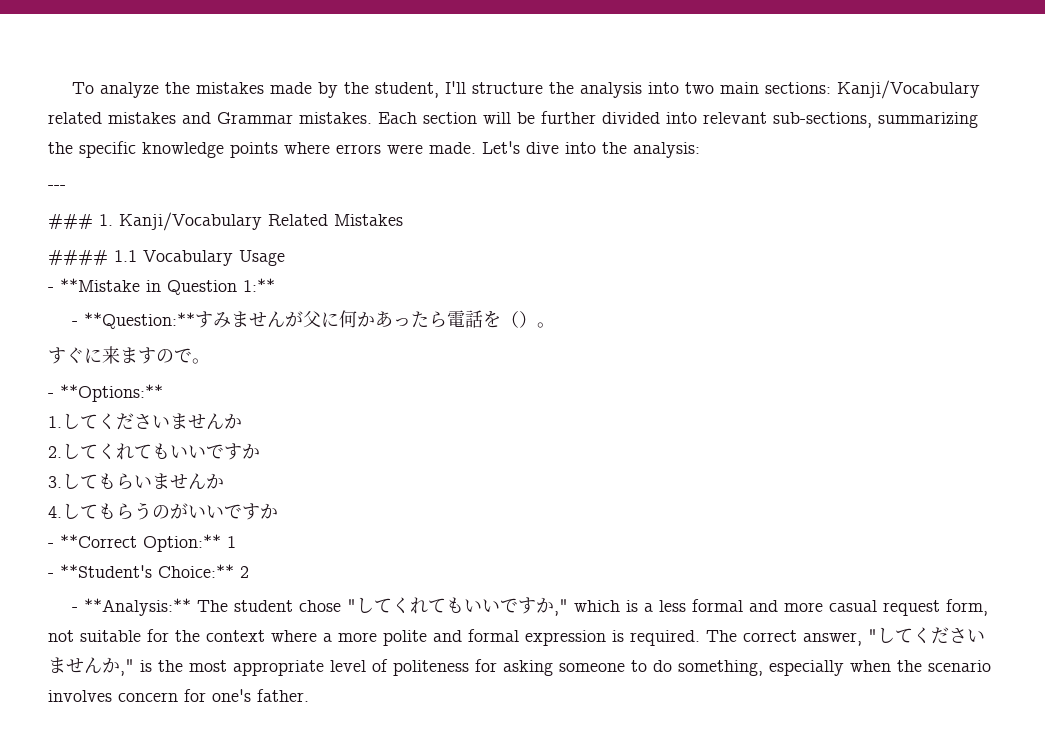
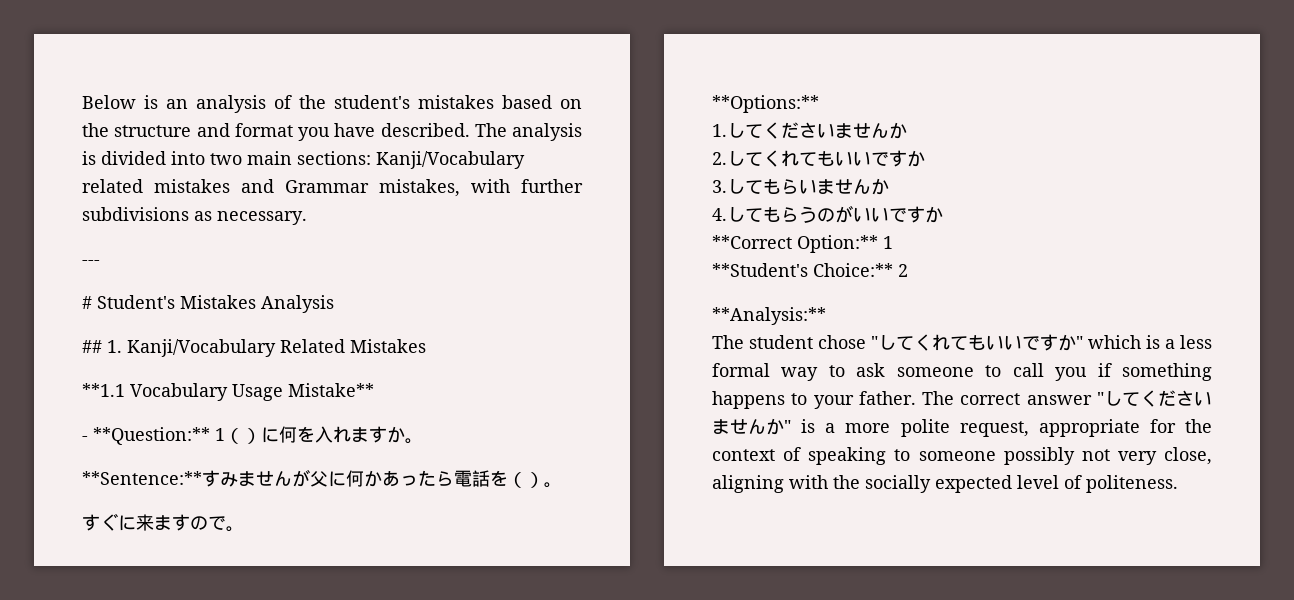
[71,81,642,98] To analyze the mistakes made by the student, I'll structure the analysis -> [82,95,582,113] [82,123,582,141] [82,151,166,165] Below is an analysis of the student's mistakes based on the structure and format you have described. The analysis is divided
[299,111,978,128] [48,141,700,158] [48,185,66,190] [48,213,93,230] mistakes. Each section will be further divided into relevant sub-sections, summarizing the specific knowledge points where errors were made. Let's dive into the analysis: // --- // ### -> [379,179,583,197] [82,207,307,225] [82,260,100,265] [82,295,334,313] [82,340,102,353] mistakes, with further subdivisions as necessary. // --- // # Student's Mistakes Analysis // ##
[48,249,137,266] #### 1.1 -> [82,383,125,397] **1.1
[48,278,275,295] [71,312,195,329] // - **Mistake in Question 1:** // - **Question:** -> [288,383,374,397] [82,426,423,445] [82,471,202,485] Mistake** // - **Question:** 1（）に何を入れますか。 // **Sentence:**
[48,393,54,398] - -> (244, 529) none
[48,543,54,548] - -> (943, 214) none
[48,573,54,578] - -> (893, 242) none
[71,607,78,612] - -> (908, 270) none
(191, 607) none -> (826, 316) //
[553,599,568,616] ," -> [1076,336,1083,349] "
[748,599,988,616] [48,629,700,646] and more casual request form, not suitable for the context where a more polite and formal expression is required. -> [781,363,1212,381] [712,391,916,409] way to ask someone to call you if something happens to your father.
[803,632,862,646] answer, -> [1026,395,1092,405] answer
[120,659,991,676] [48,689,309,702] ," is the most appropriate level of politeness for asking someone to do something, especially when the scenario involves concern for one's father. -> [784,419,1212,437] [712,447,1212,465] [712,475,1178,493] " is a more polite request, appropriate for the context of speaking to someone possibly not very close, aligning with the socially expected level of politeness.

